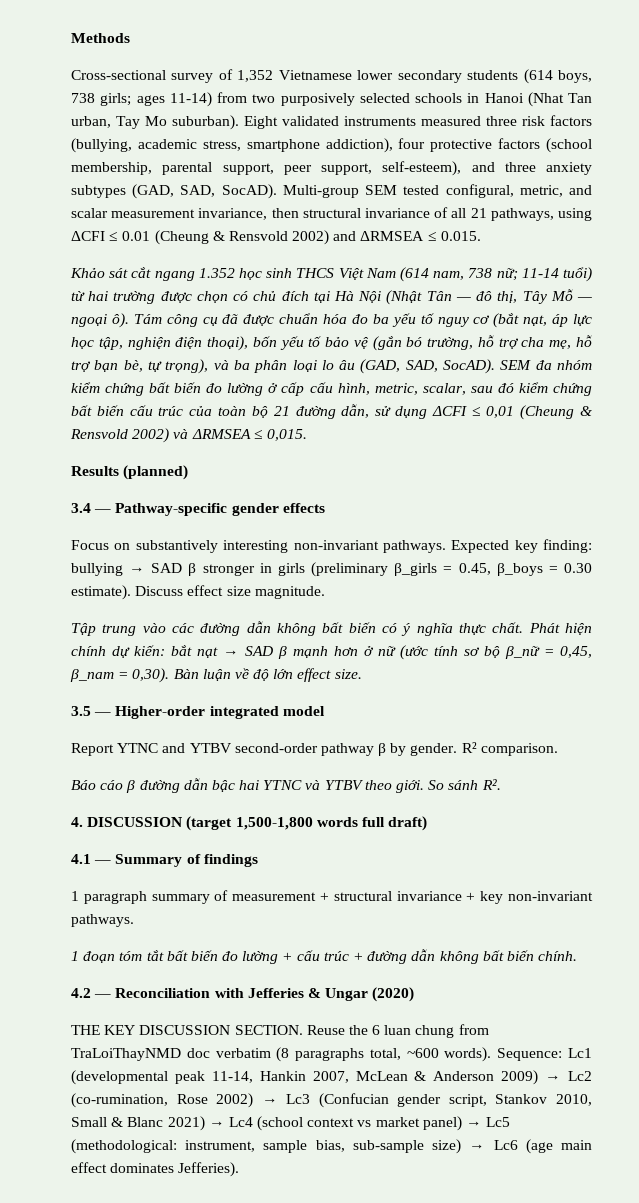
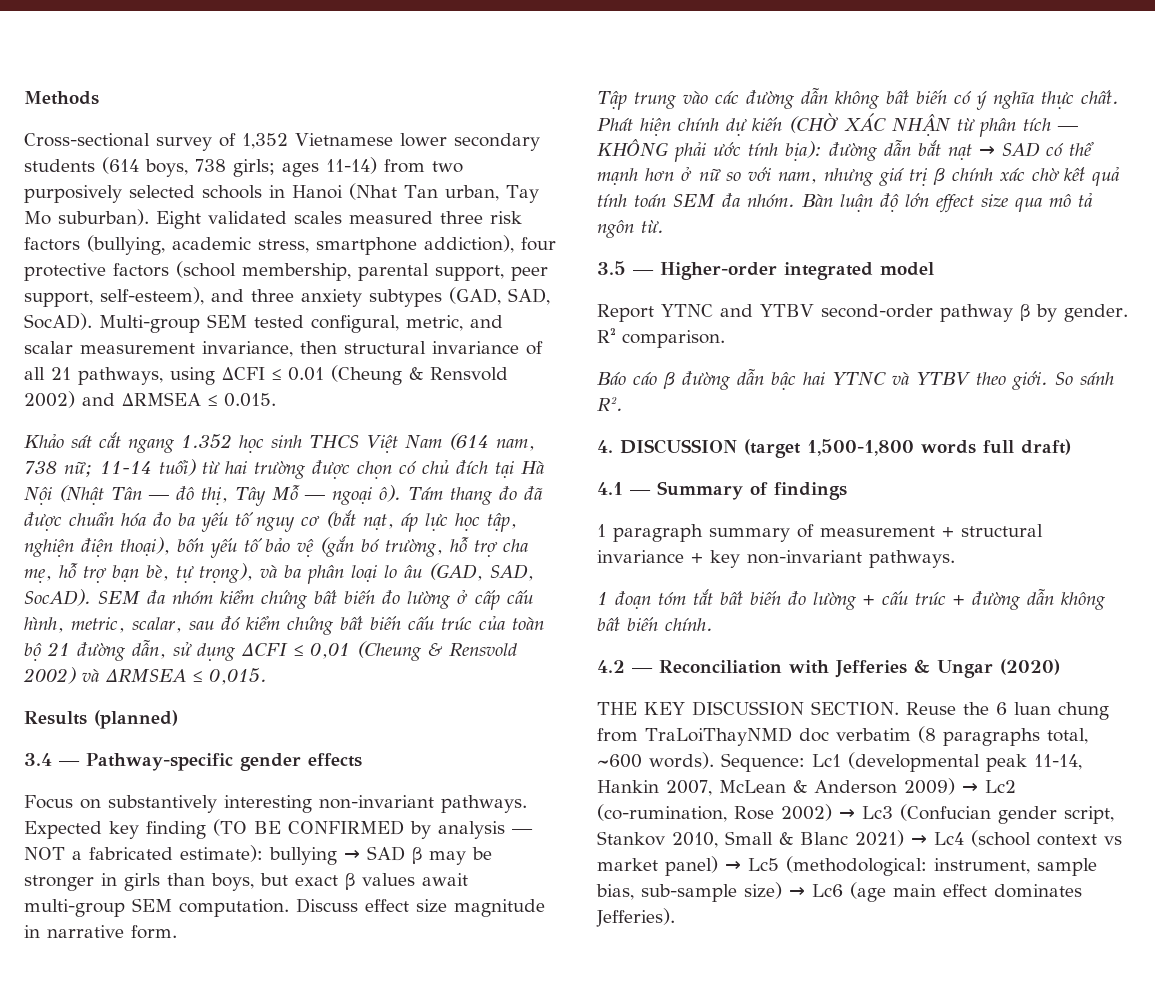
[344,116,416,126] instruments -> [294,211,342,224] scales
[166,314,218,327] công cụ -> [450,486,517,505] thang đo
[543,539,592,553] finding: -> [146,819,533,839] [24,845,263,862] finding (TO BE CONFIRMED by analysis — NOT a fabricated estimate):
(197, 569) none -> [429,847,492,865] may be
[311,562,592,577] [71,585,325,600] (preliminary β_girls = 0.45, β_boys = 0.30 estimate). Discuss effect size magnitude. -> [167,873,468,891] [24,898,545,917] [24,925,177,939] than boys, but exact β values await multi-group SEM computation. Discuss effect size magnitude in narrative form.
[134,645,165,656] kiến: -> [752,113,1078,137] [597,139,911,162] kiến (CHỜ XÁC NHẬN từ phân tích — KHÔNG phải ước tính bịa): đường dẫn
[278,646,287,659] β -> [1046,142,1094,156] có thể
[400,645,592,660] [70,668,170,683] (ước tính sơ bộ β_nữ = 0,45, β_nam = 0,30). -> [726,167,1119,186] [597,193,795,207] so với nam, nhưng giá trị β chính xác chờ kết quả tính toán SEM đa nhóm.
[234,668,249,679] về -> (873, 203) none
[334,669,362,679] size. -> [981,193,1092,212] [597,220,664,238] size qua mô tả ngôn từ.

